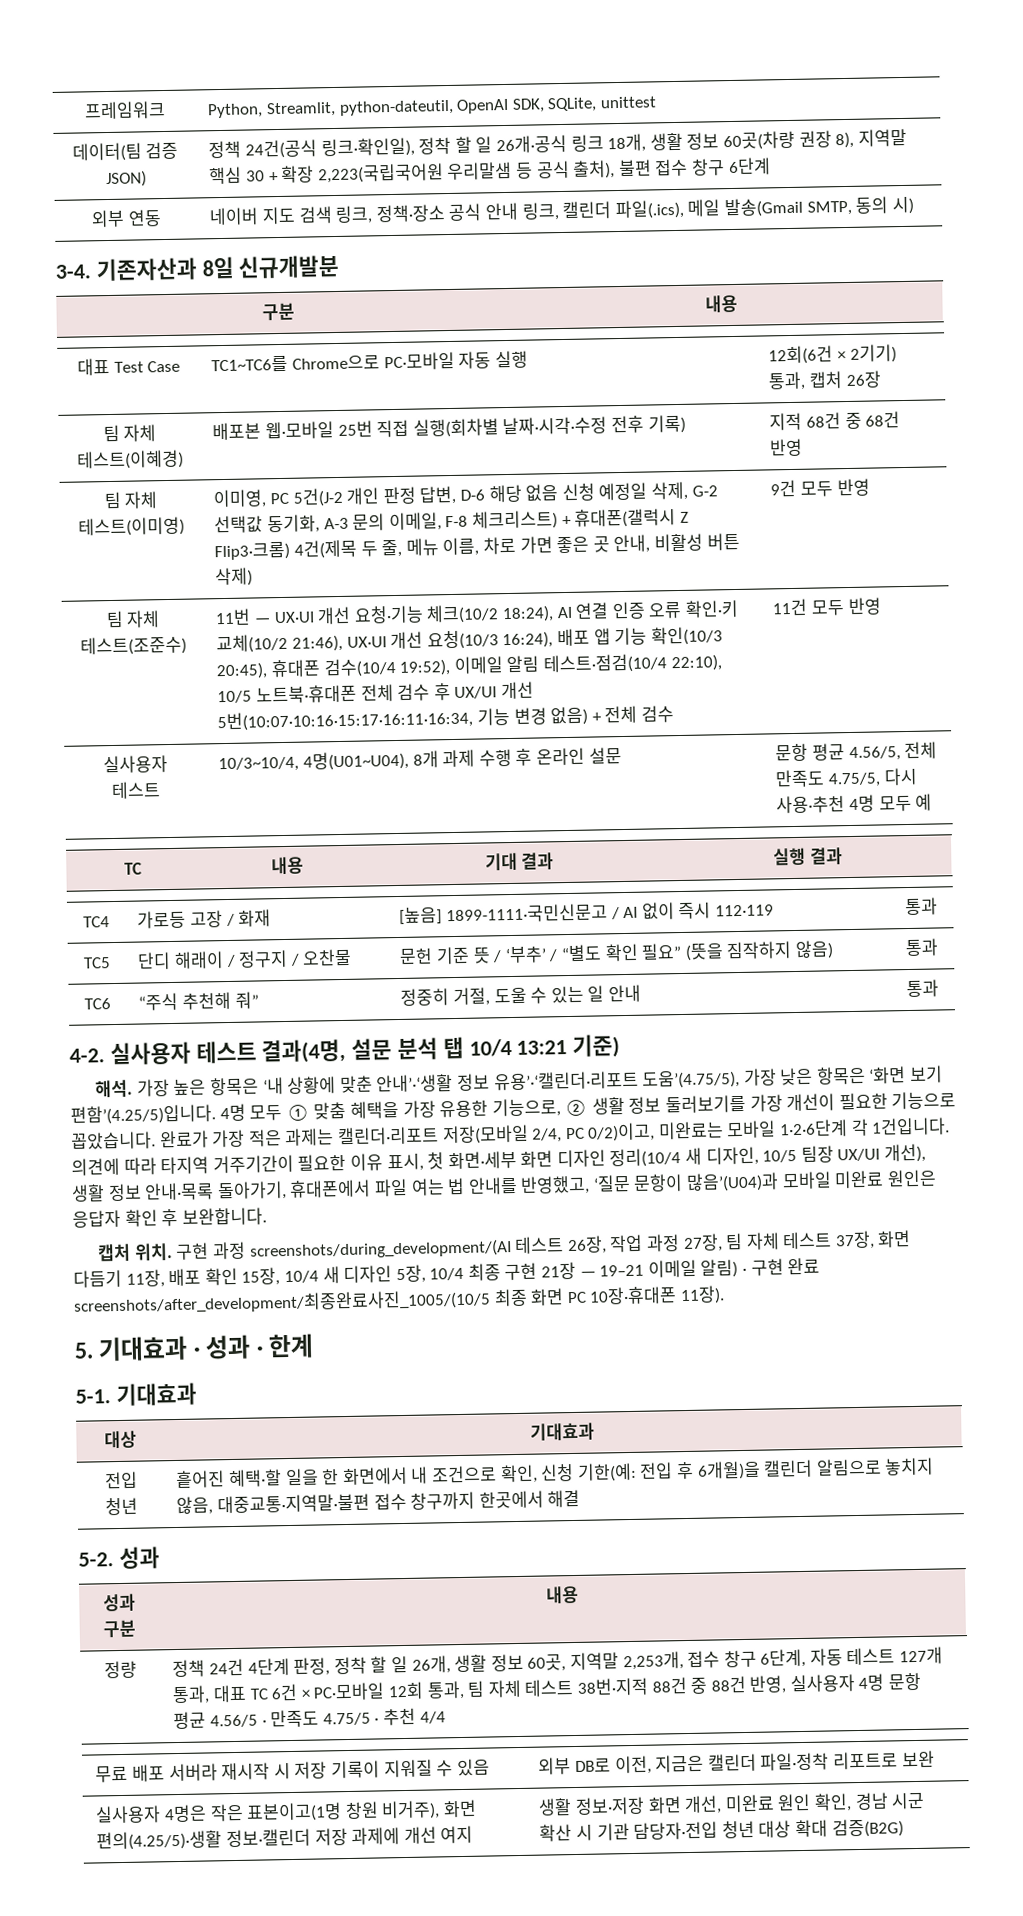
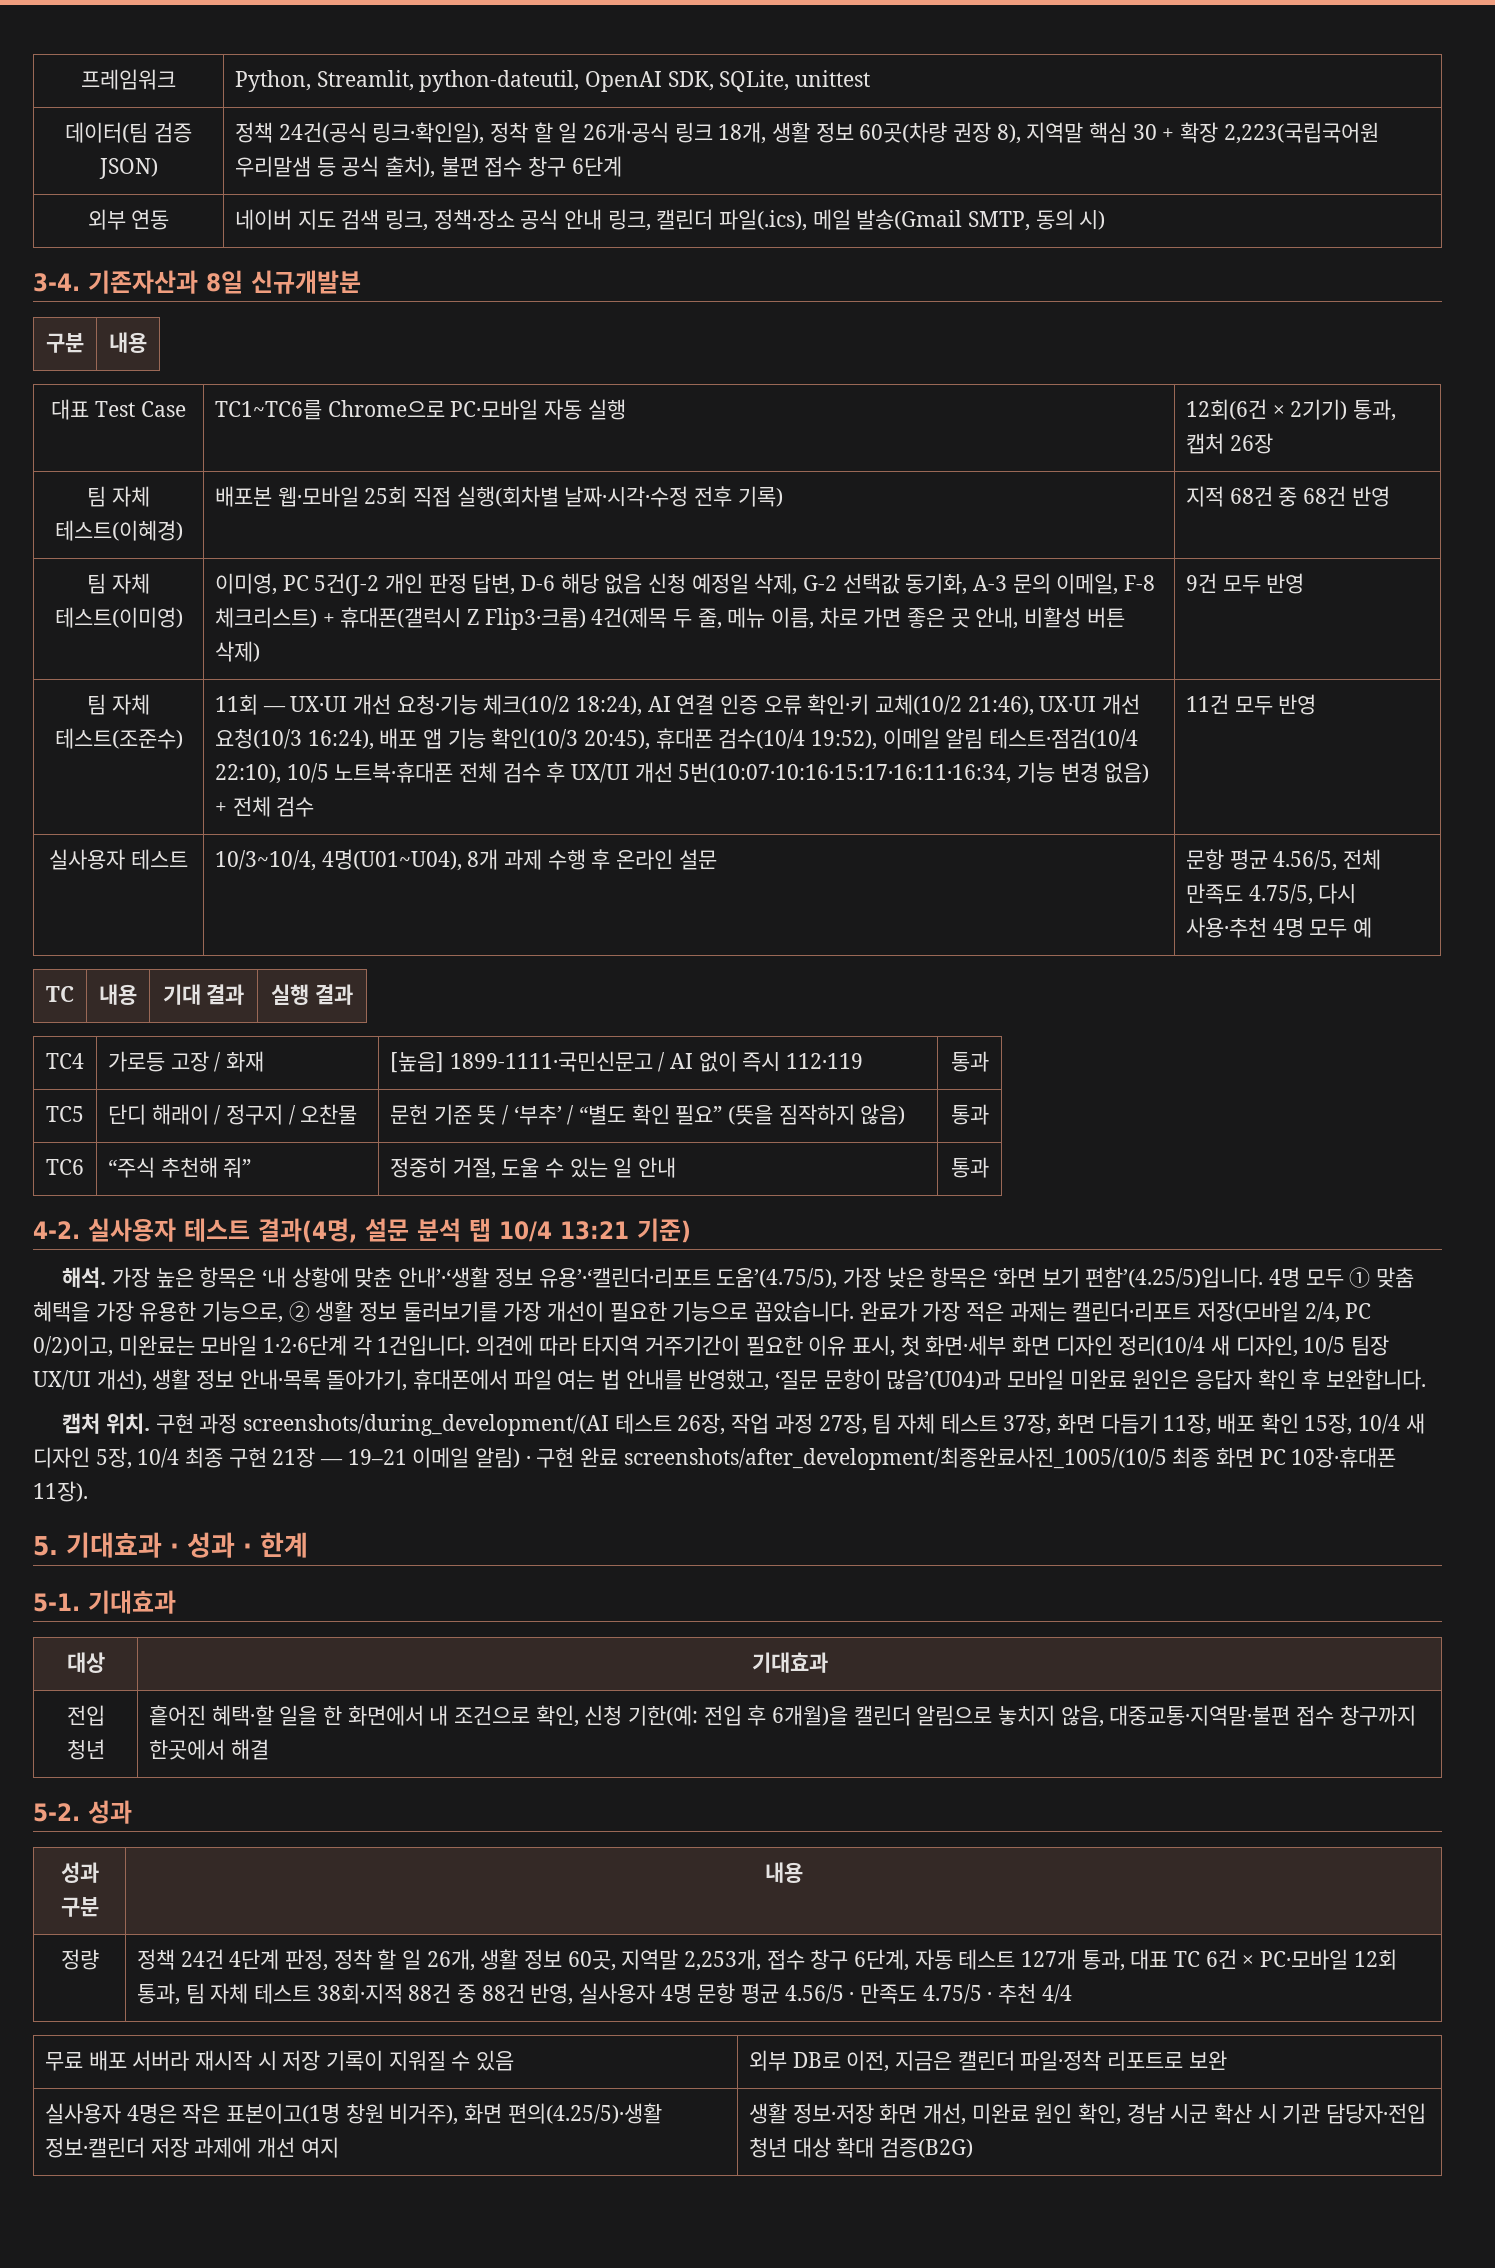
[337,420,373,438] 25번 -> [364,486,408,507] 25회
[215,608,252,627] 11번 -> [215,694,259,715] 11회
[576,1677,649,1696] 38번·지적 -> [316,1983,403,2004] 38회·지적

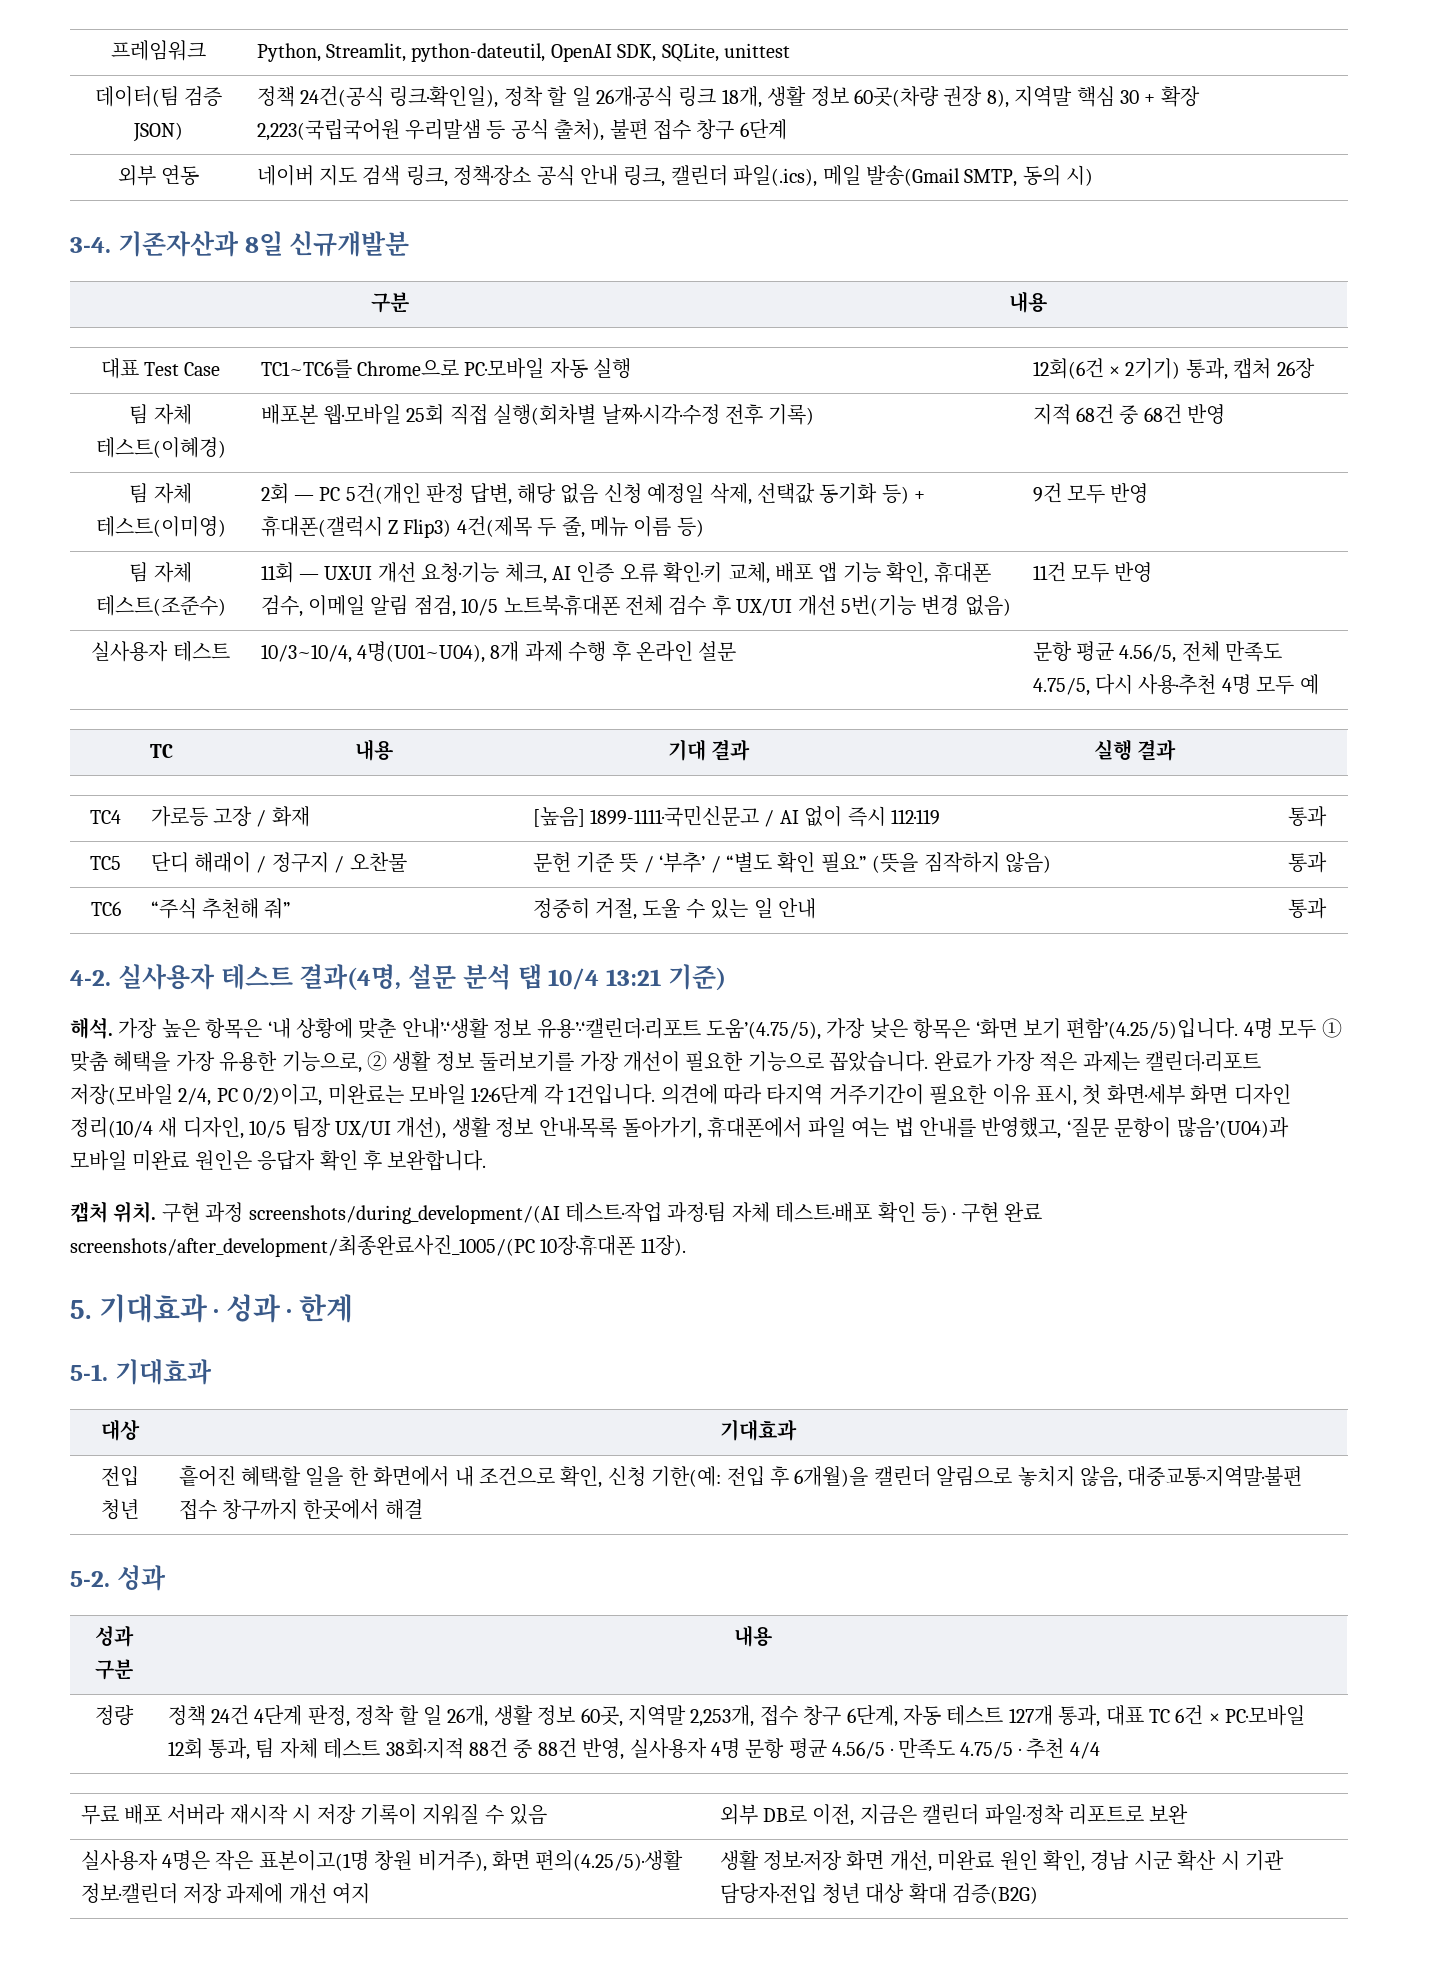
[215,573,424,596] 이미영, PC 5건(J-2 개인 -> [260,483,421,504] 2회 — PC 5건(개인
[521,575,556,591] D-6 -> (512, 494) none
[803,573,1156,595] [215,607,318,628] G-2 선택값 동기화, A-3 문의 이메일, F-8 체크리스트) -> [756,483,909,504] 선택값 동기화 등)
[484,608,586,630] Flip3·크롬) -> [403,519,452,538] Flip3)
[771,607,1125,629] [215,641,261,662] 이름, 차로 가면 좋은 곳 안내, 비활성 버튼 삭제) -> [633,516,704,537] 이름 등)
[483,694,1141,716] [215,728,1139,750] [215,764,282,784] 체크(10/2 18:24), AI 연결 인증 오류 확인·키 교체(10/2 21:46), UX·UI 개선 요청(10/3 16:24), 배포 앱 기능 확인(10/3 20:45), 휴대폰 검수(10/4 19:52), 이메일 알림 테스트·점검(10/4 22:10), -> [504,562,991,584] [260,595,456,617] 체크, AI 인증 오류 확인·키 교체, 배포 앱 기능 확인, 휴대폰 검수, 이메일 알림 점검,
[678,762,1056,784] 5번(10:07·10:16·15:17·16:11·16:34, 기능 -> [840,595,916,616] 5번(기능
[215,796,315,817] + 전체 검수 -> (1011, 605) none
[614,1413,1425,1435] [33,1447,1286,1470] 테스트 26장, 작업 과정 27장, 팀 자체 테스트 37장, 화면 다듬기 11장, 배포 확인 15장, 10/4 새 디자인 5장, 10/4 최종 구현 21장 — 19–21 이메일 알림) · 구현 완료 screenshots/after_development/최종완료사진_1005/(10/5 최종 화면 PC -> [565,1202,1043,1223] [70,1235,535,1257] 테스트·작업 과정·팀 자체 테스트·배포 확인 등) · 구현 완료 screenshots/after_development/최종완료사진_1005/(PC

